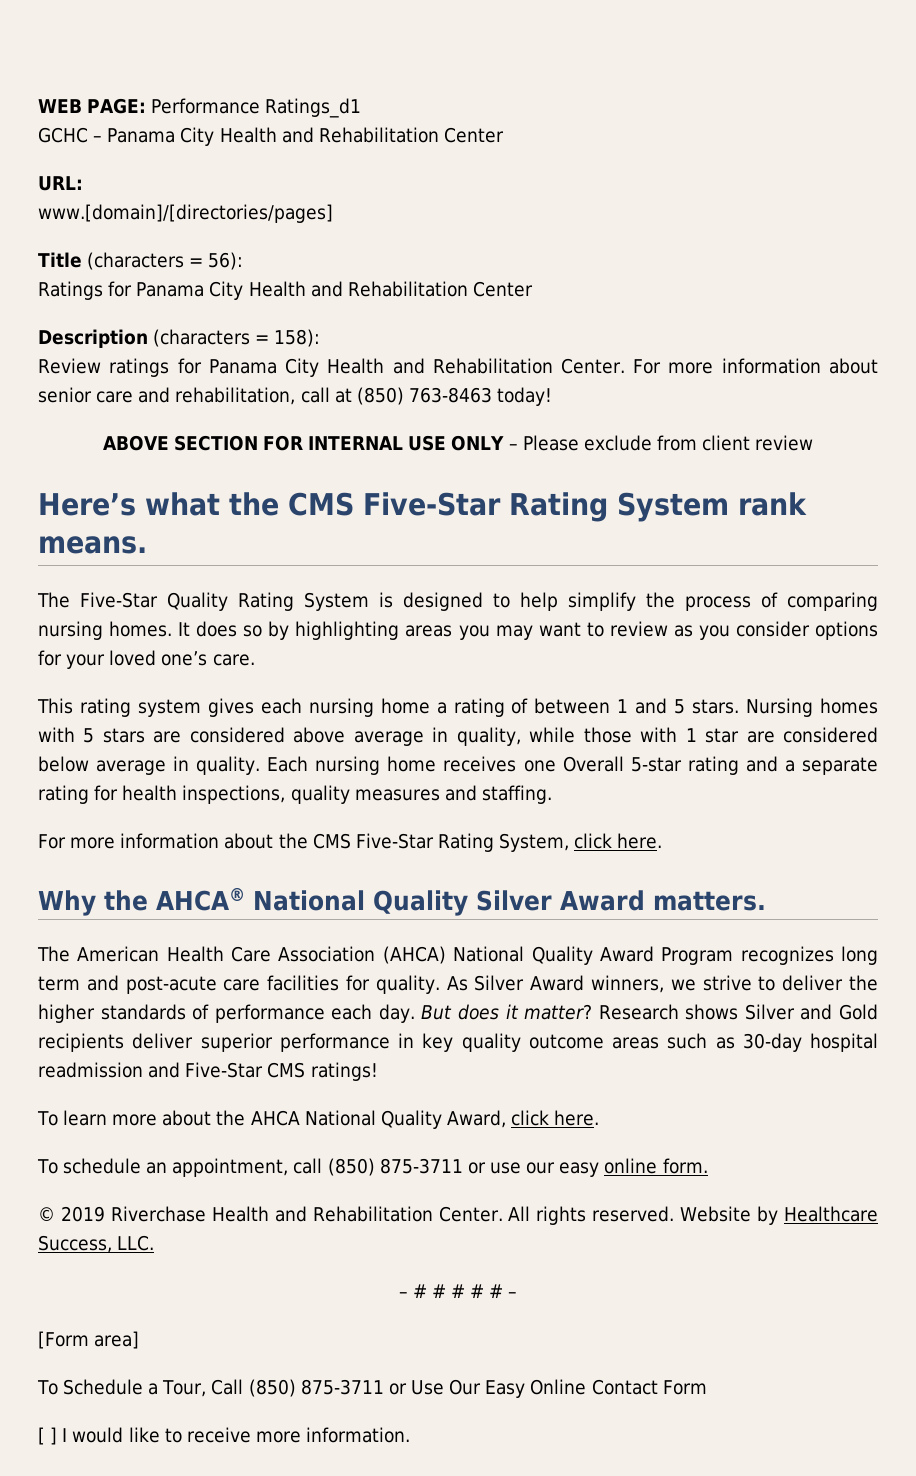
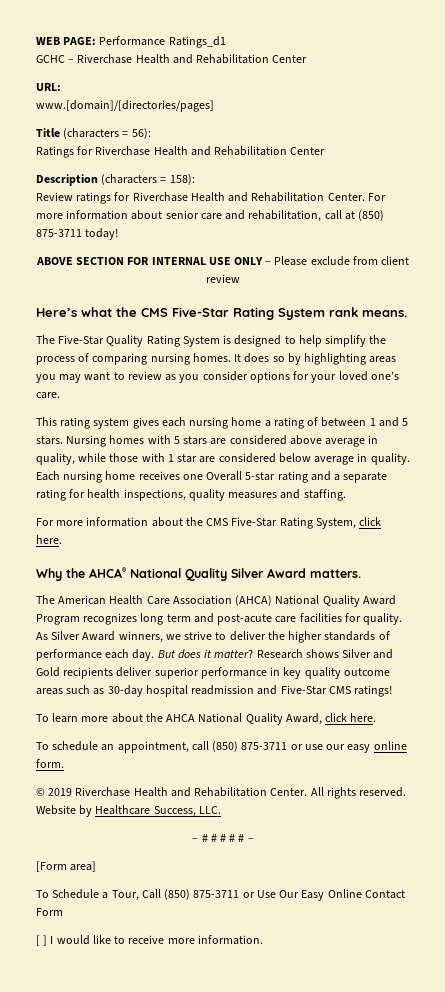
[107,127,215,146] Panama City -> [77,54,133,64] Riverchase
[136,281,244,300] Panama City -> [95,146,151,156] Riverchase
[208,358,319,377] Panama City -> [132,192,188,202] Riverchase
[408,387,492,403] 763-8463 -> [36,229,82,237] 875-3711

